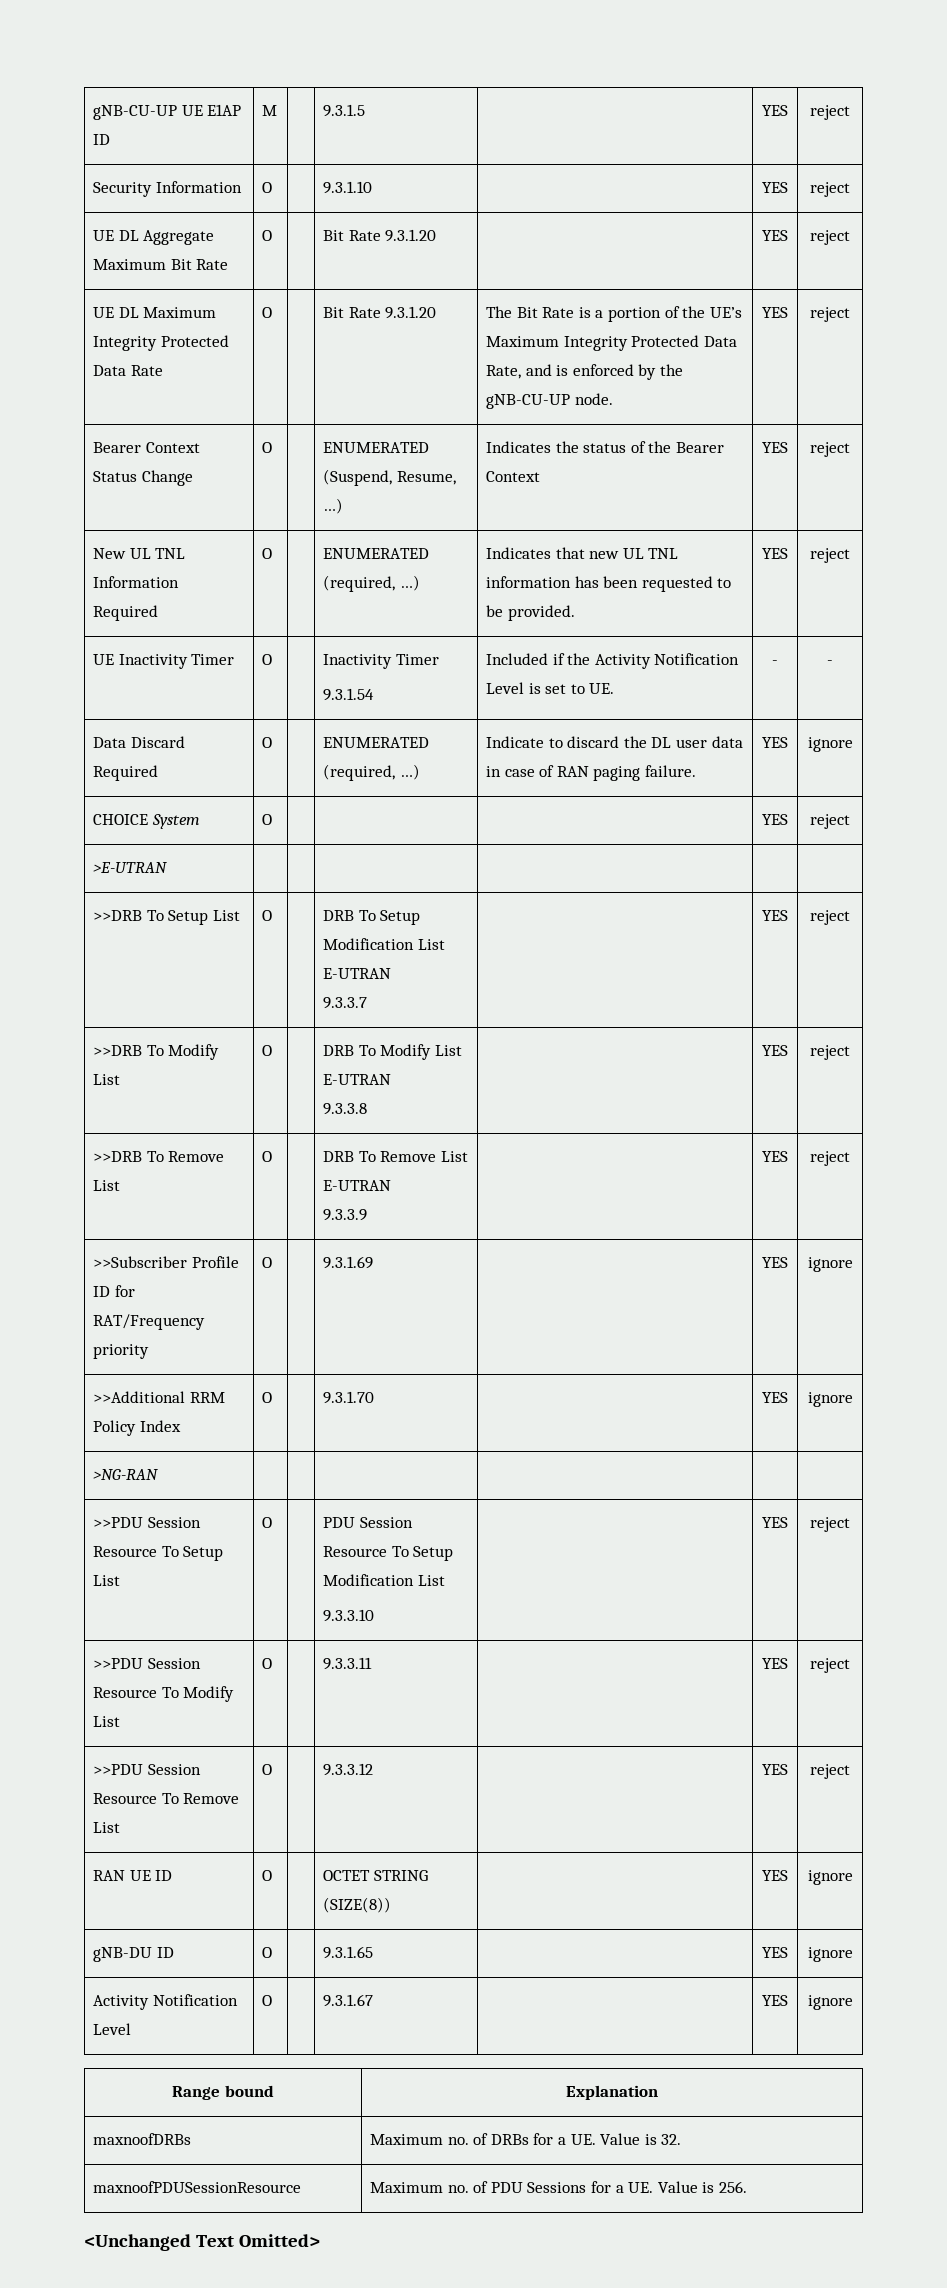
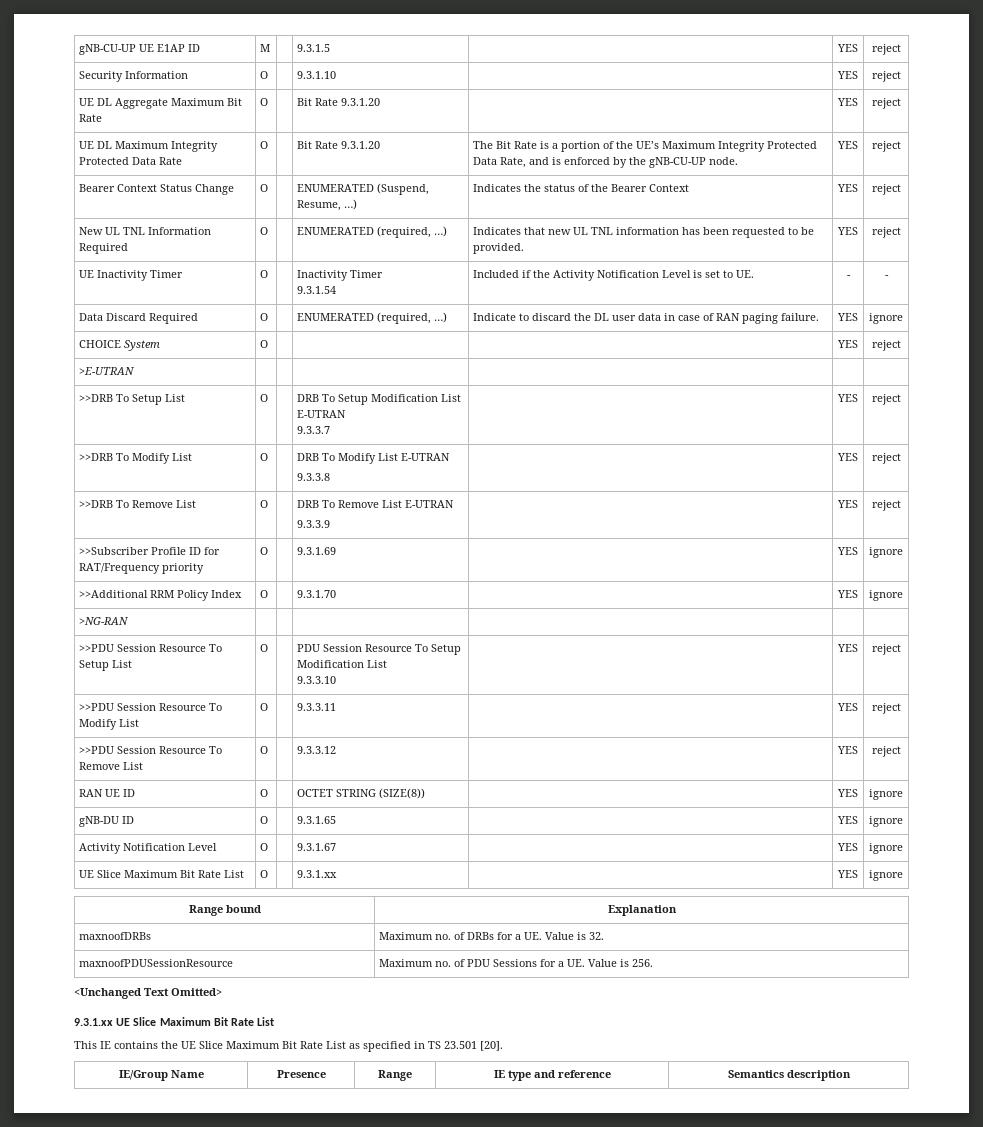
(853, 2002) none -> [78,870,244,878] [259,870,268,878] [296,870,337,878] [837,870,858,878] [869,870,903,881] // UE Slice Maximum Bit Rate List | O | | 9.3.1.xx | | YES | ignore
(321, 2240) none -> [74,1017,275,1026] [74,1041,503,1052] [118,1070,204,1081] [276,1070,326,1078] [378,1070,412,1081] [493,1070,611,1081] [727,1070,851,1081] // 9.3.1.xx UE Slice Maximum Bit Rate List // This IE contains the UE Slice Maximum Bit Rate List as specified in TS 23.501 [20]. // IE/Group Name | Presence | Range | IE type and reference | Semantics description

